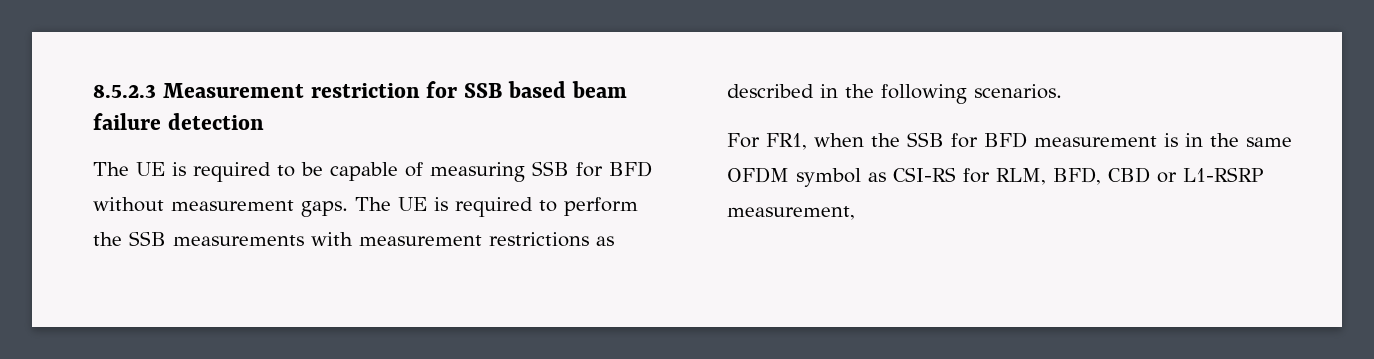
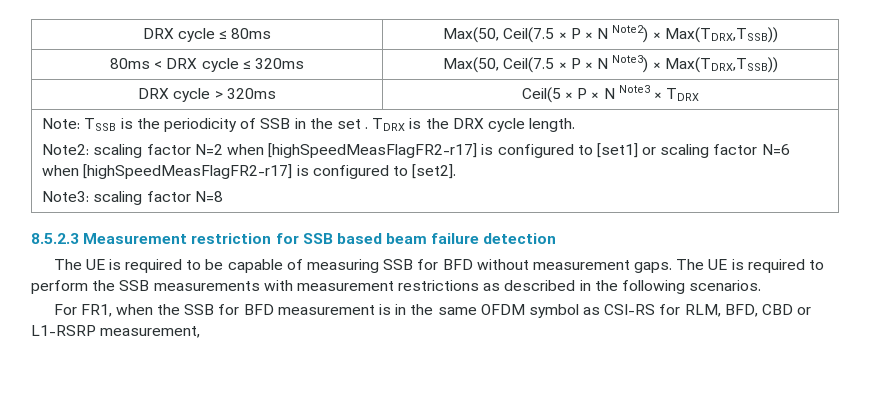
(93, 91) none -> [142,28,272,42] [443,25,778,43] [110,58,304,72] [443,55,778,73] [138,88,276,102] [521,85,700,103] [42,118,576,132] [42,143,790,158] [42,164,457,179] [42,191,223,205] DRX cycle ≤ 80ms | Max(50, Ceil(7.5 × P × N Note2) × Max(TDRX,TSSB)) // 80ms < DRX cycle ≤ 320ms | Max(50, Ceil(7.5 × P × N Note3) × Max(TDRX,TSSB)) // DRX cycle > 320ms | Ceil(5 × P × N Note3 × TDRX // Note: TSSB is the periodicity of SSB in the set . TDRX is the DRX cycle length. // Note2: scaling factor N=2 when [highSpeedMeasFlagFR2-r17] is configured to [set1] or scaling factor N=6 when [highSpeedMeasFlagFR2-r17] is configured to [set2]. // Note3: scaling factor N=8 //

